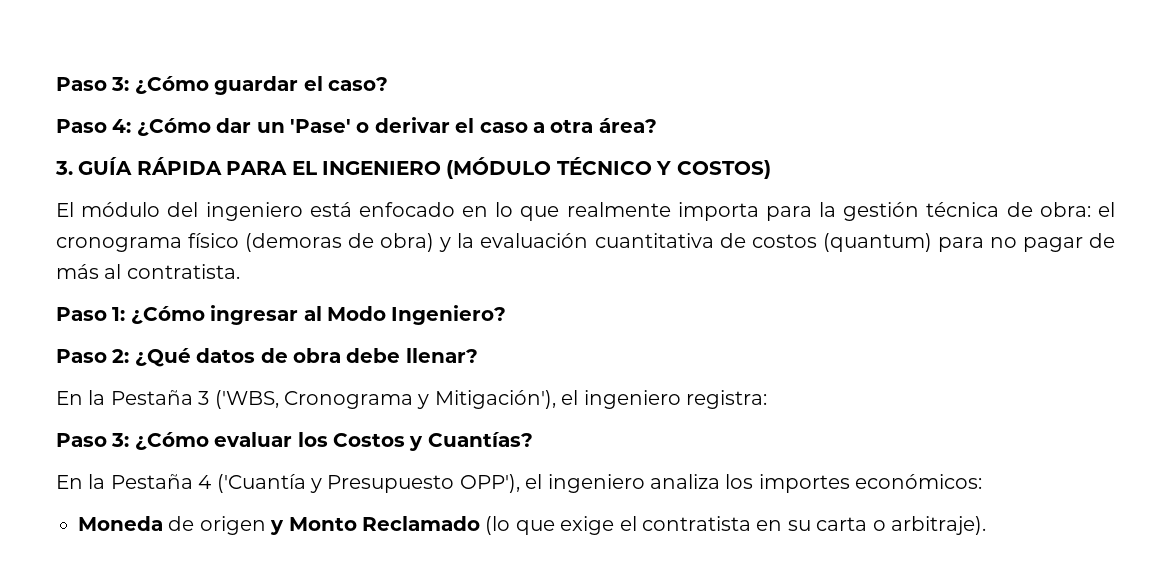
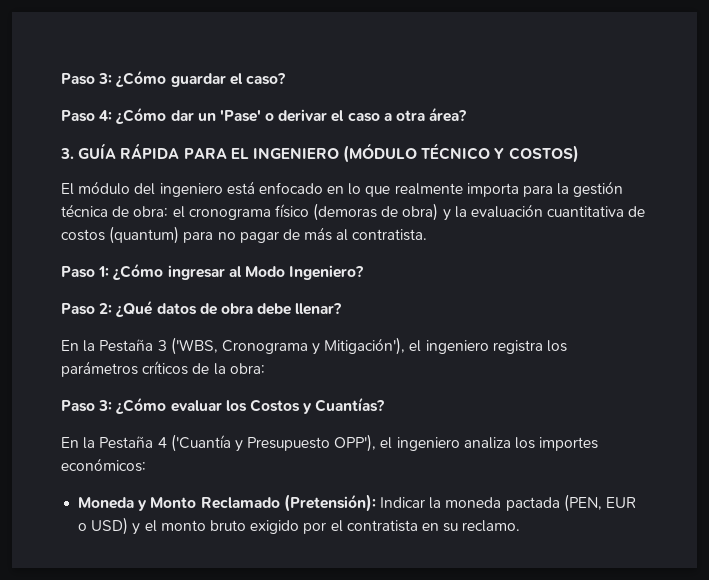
[685,390,767,409] registra: -> [492,340,568,354] [61,361,265,377] registra los parámetros críticos de la obra:
[168,516,266,535] de origen -> (135, 503) none
[485,516,615,535] (lo que exige -> [283,494,636,512] [78,517,327,535] (Pretensión): Indicar la moneda pactada (PEN, EUR o USD) y el monto bruto exigido por
[816,516,986,535] carta o arbitraje). -> [462,520,521,532] reclamo.

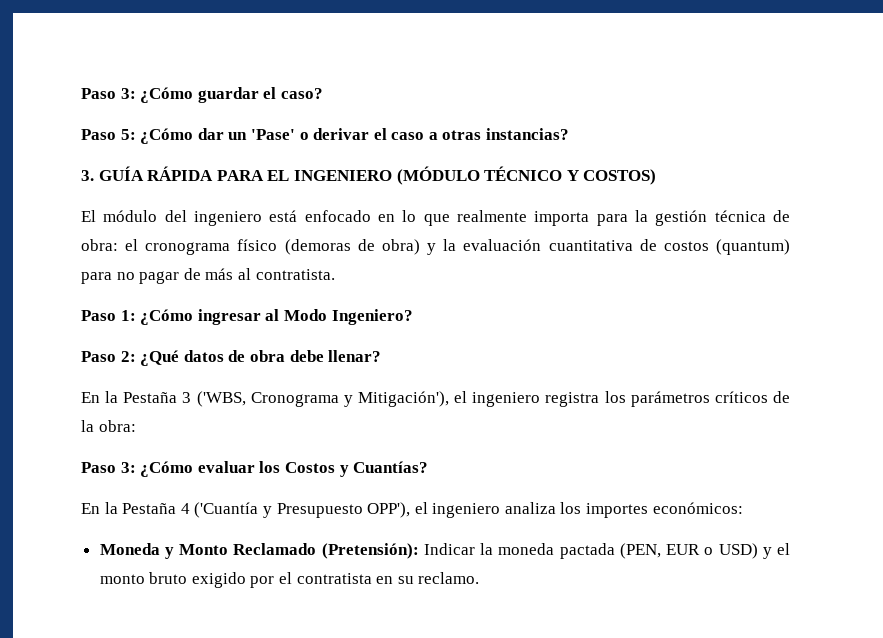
[99,110,113,121] 4: -> [120,129,136,140] 5:
[396,107,467,122] otra área? -> [442,128,570,140] otras instancias?

